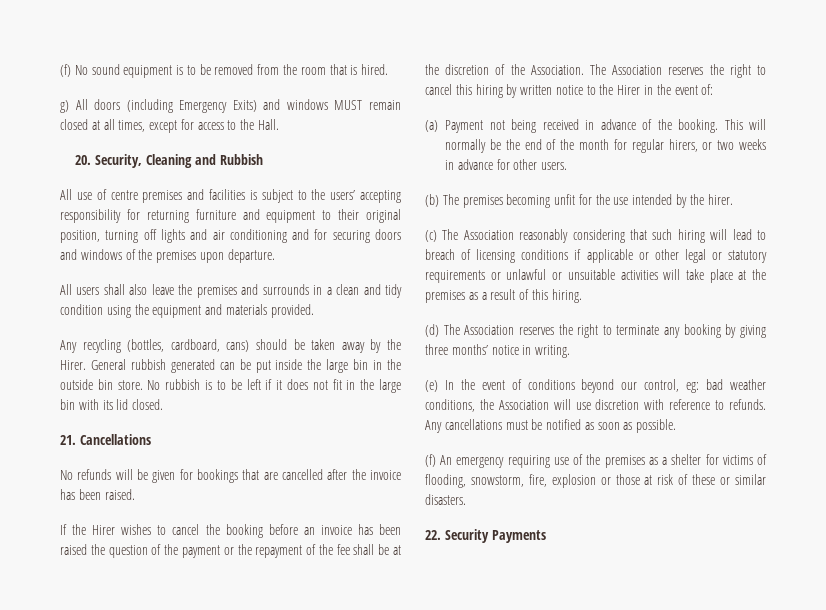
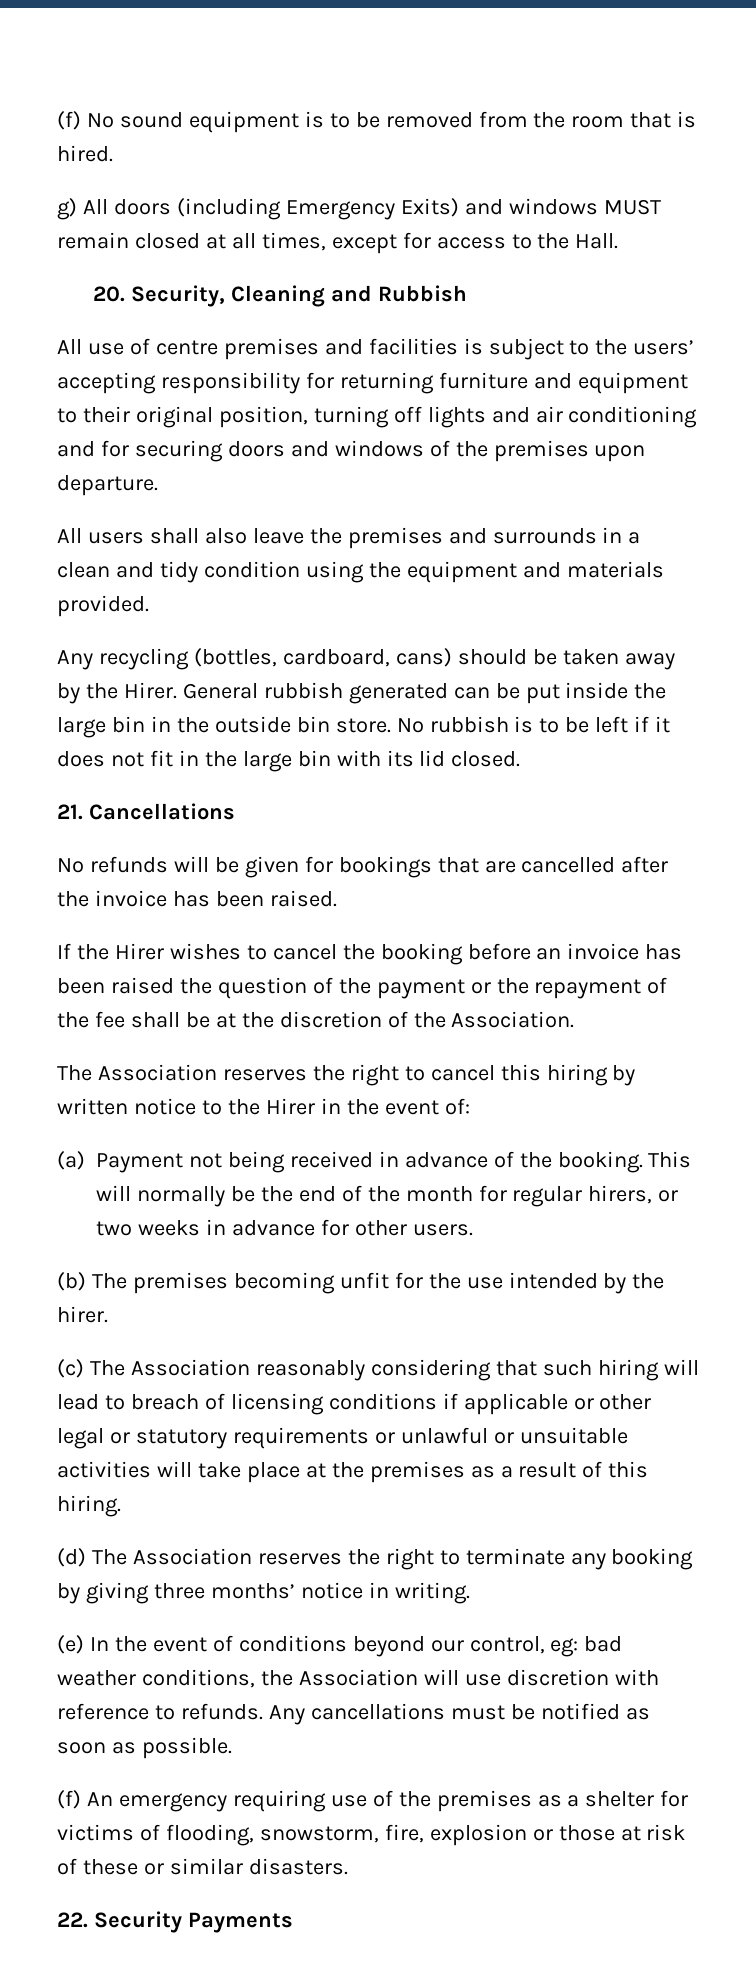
(584, 70) none -> (575, 1019) //

